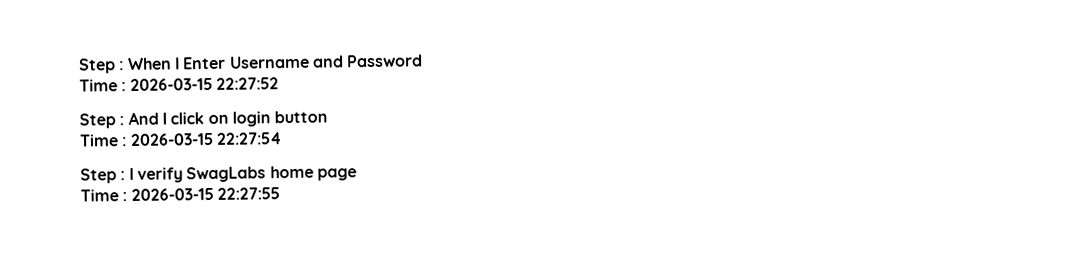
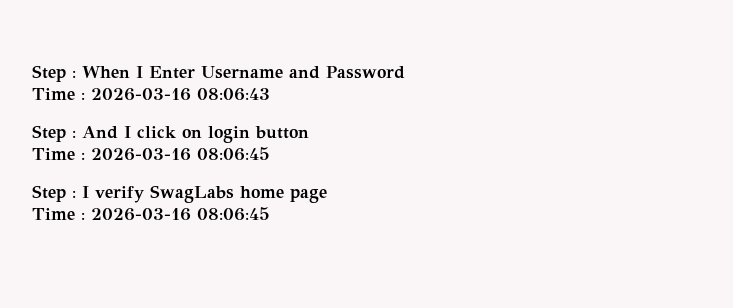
[129,77,279,91] 2026-03-15 22:27:52 -> [91,88,270,101] 2026-03-16 08:06:43
[129,132,282,146] 2026-03-15 22:27:54 -> [91,147,270,161] 2026-03-16 08:06:45
[130,187,280,201] 2026-03-15 22:27:55 -> [91,207,270,221] 2026-03-16 08:06:45

